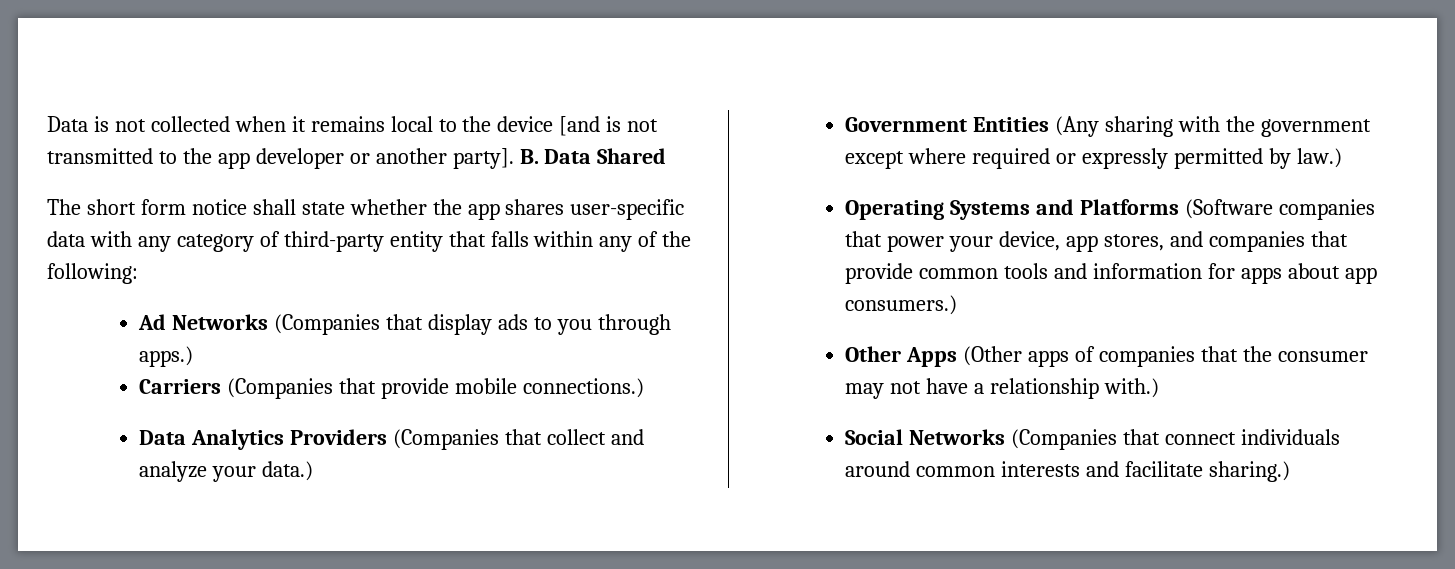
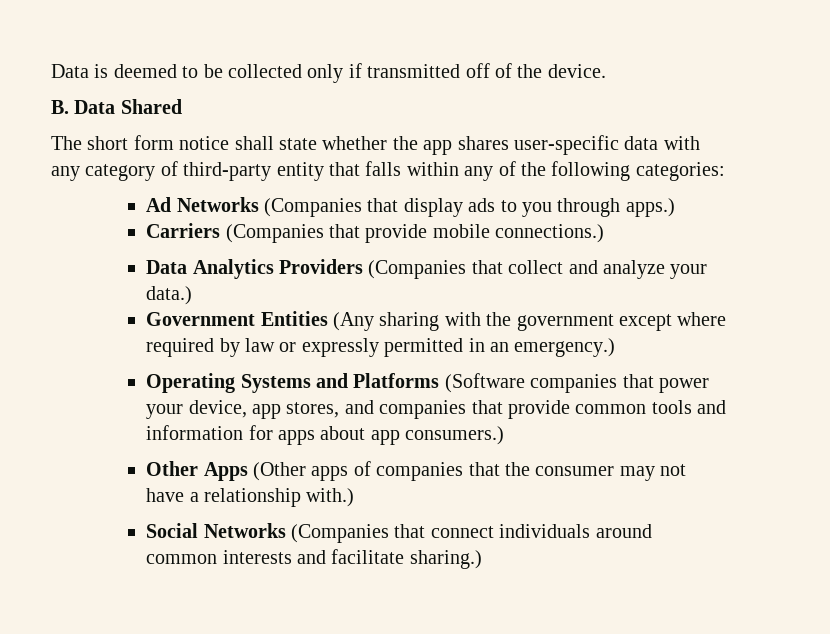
[114,116,659,136] [47,148,514,169] not collected when it remains local to the device [and is not transmitted to the app developer or another party]. -> [113,63,606,83] deemed to be collected only if transmitted off of the device. //
[47,263,138,284] following: -> [551,161,725,181] following categories:
(1051, 158) none -> [219,338,276,357] by law
[1269,148,1343,169] by law.) -> [468,338,616,357] in an emergency.)

